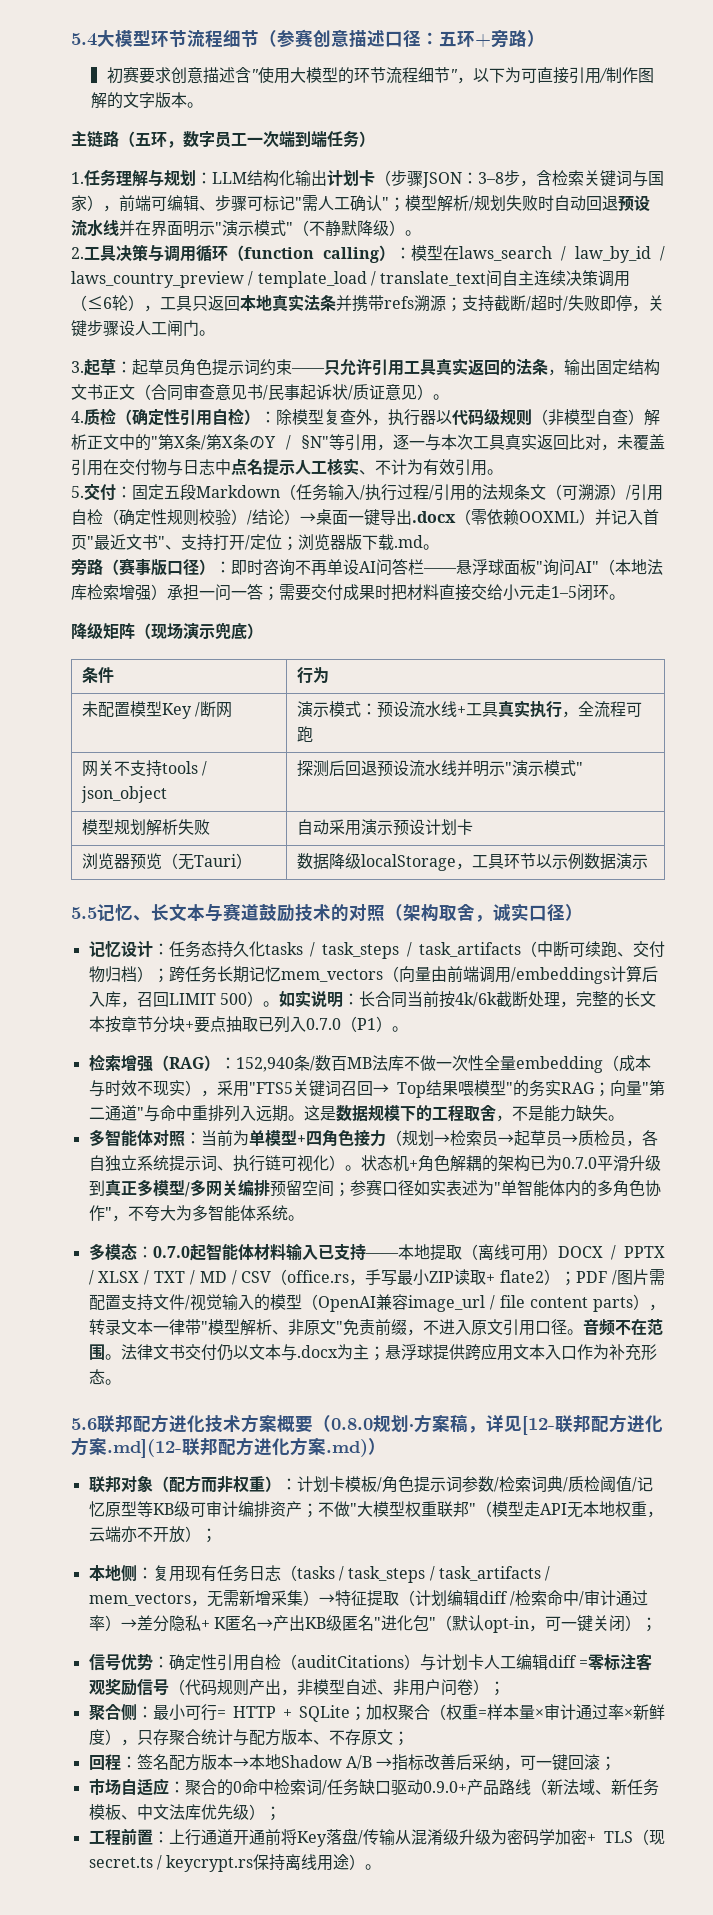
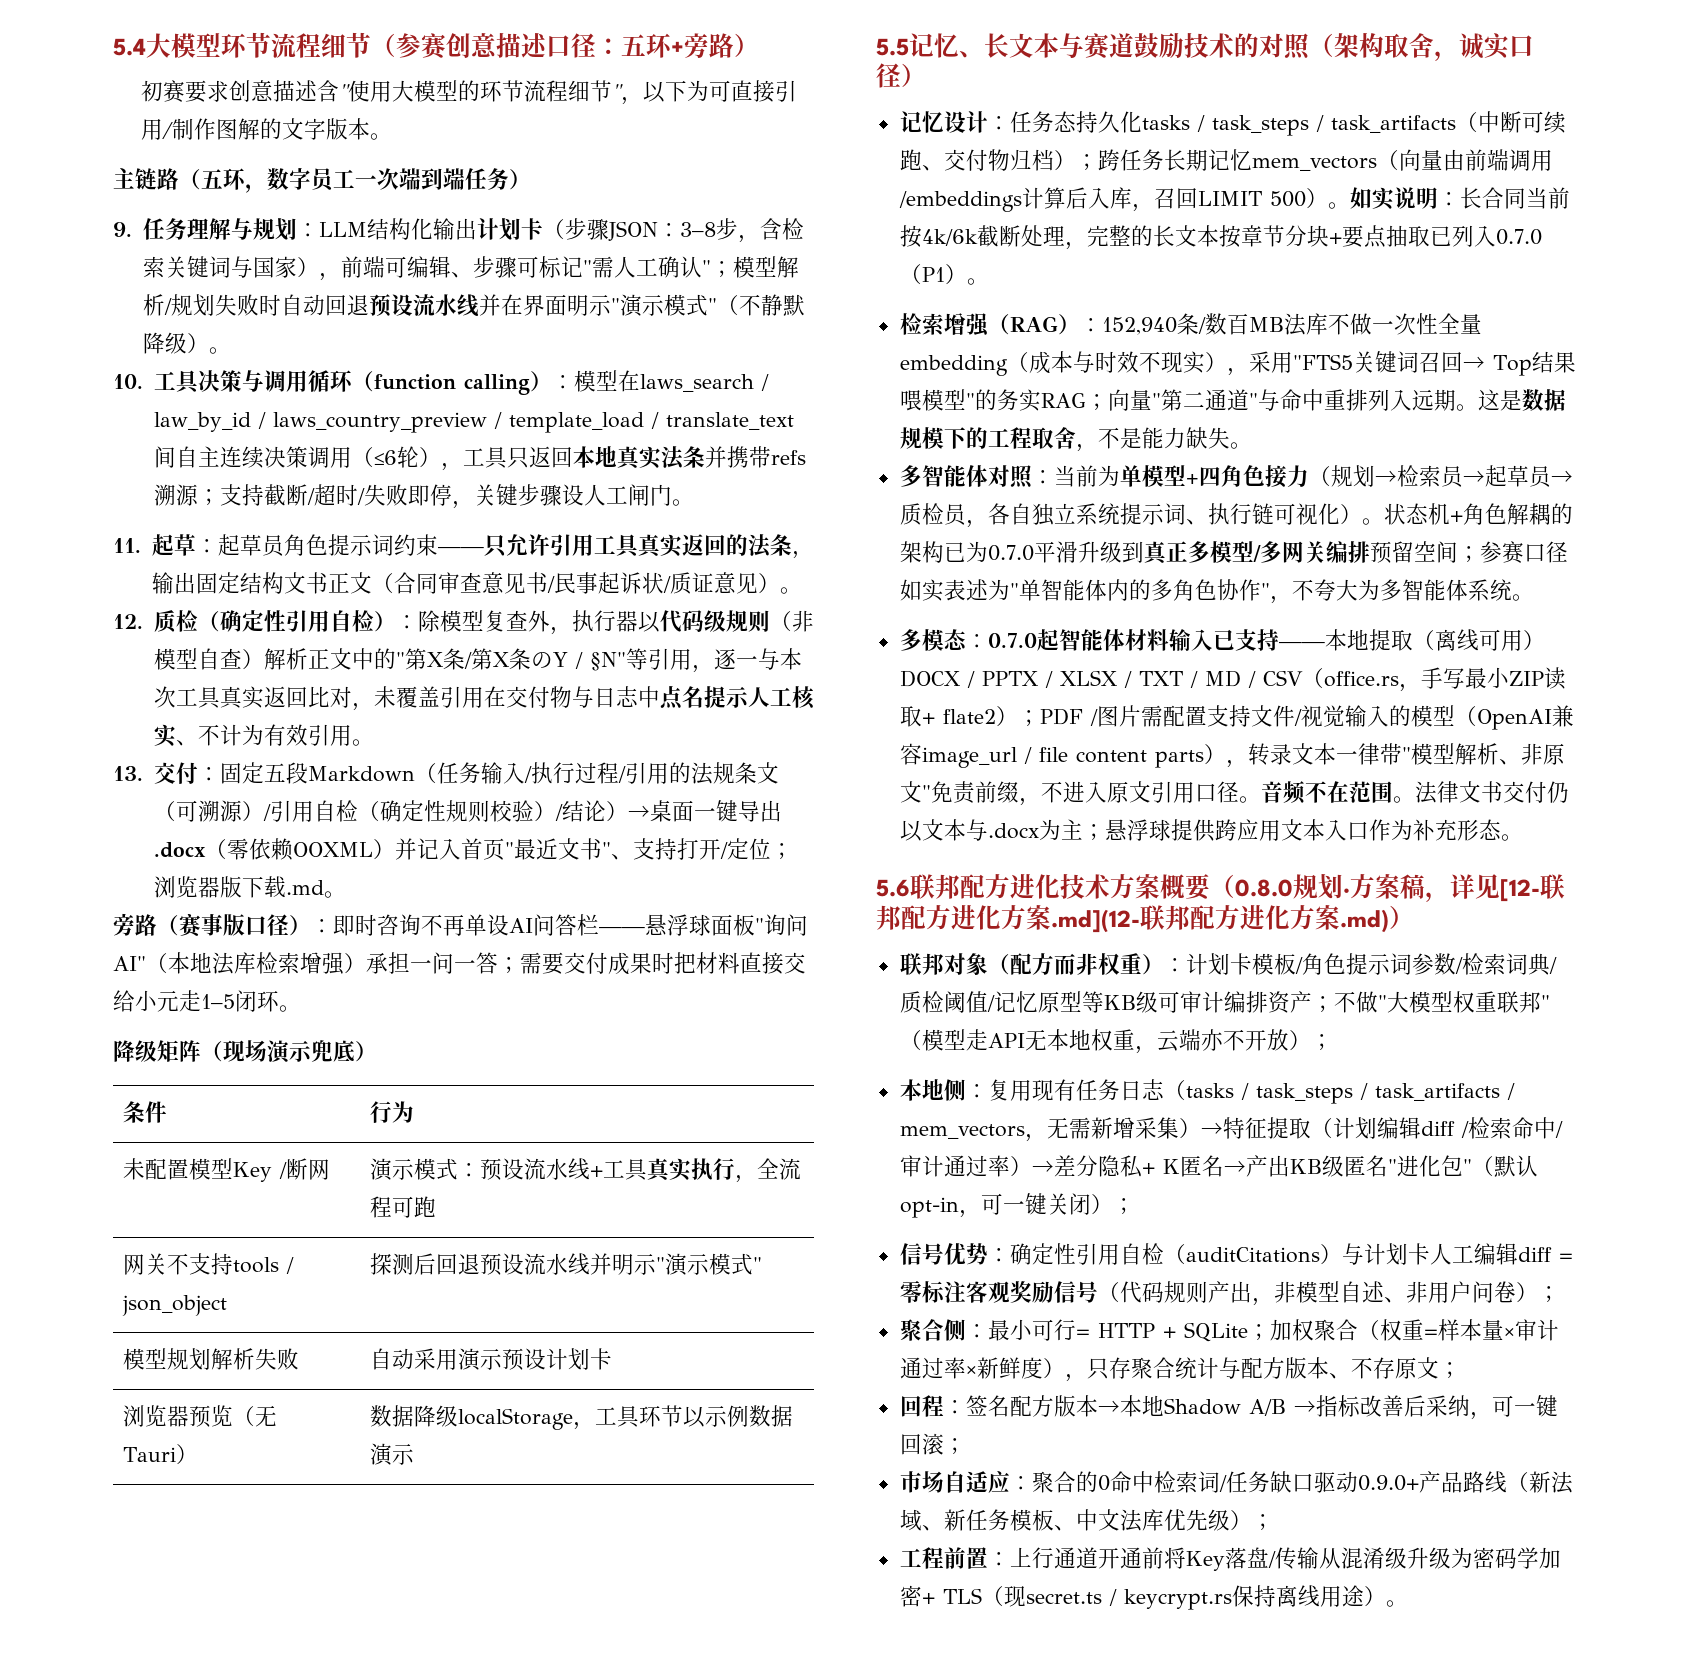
[90,67,107,84] ▍ -> (759, 45) none
[71,172,84,184] 1. -> [113,222,132,237] 9.
[71,247,84,259] 2. -> [113,374,143,389] 10.
[71,361,84,373] 3. -> [113,538,141,553] 11.
[71,411,84,423] 4. -> [113,614,143,629] 12.
[71,486,84,498] 5. -> [113,766,143,781] 13.

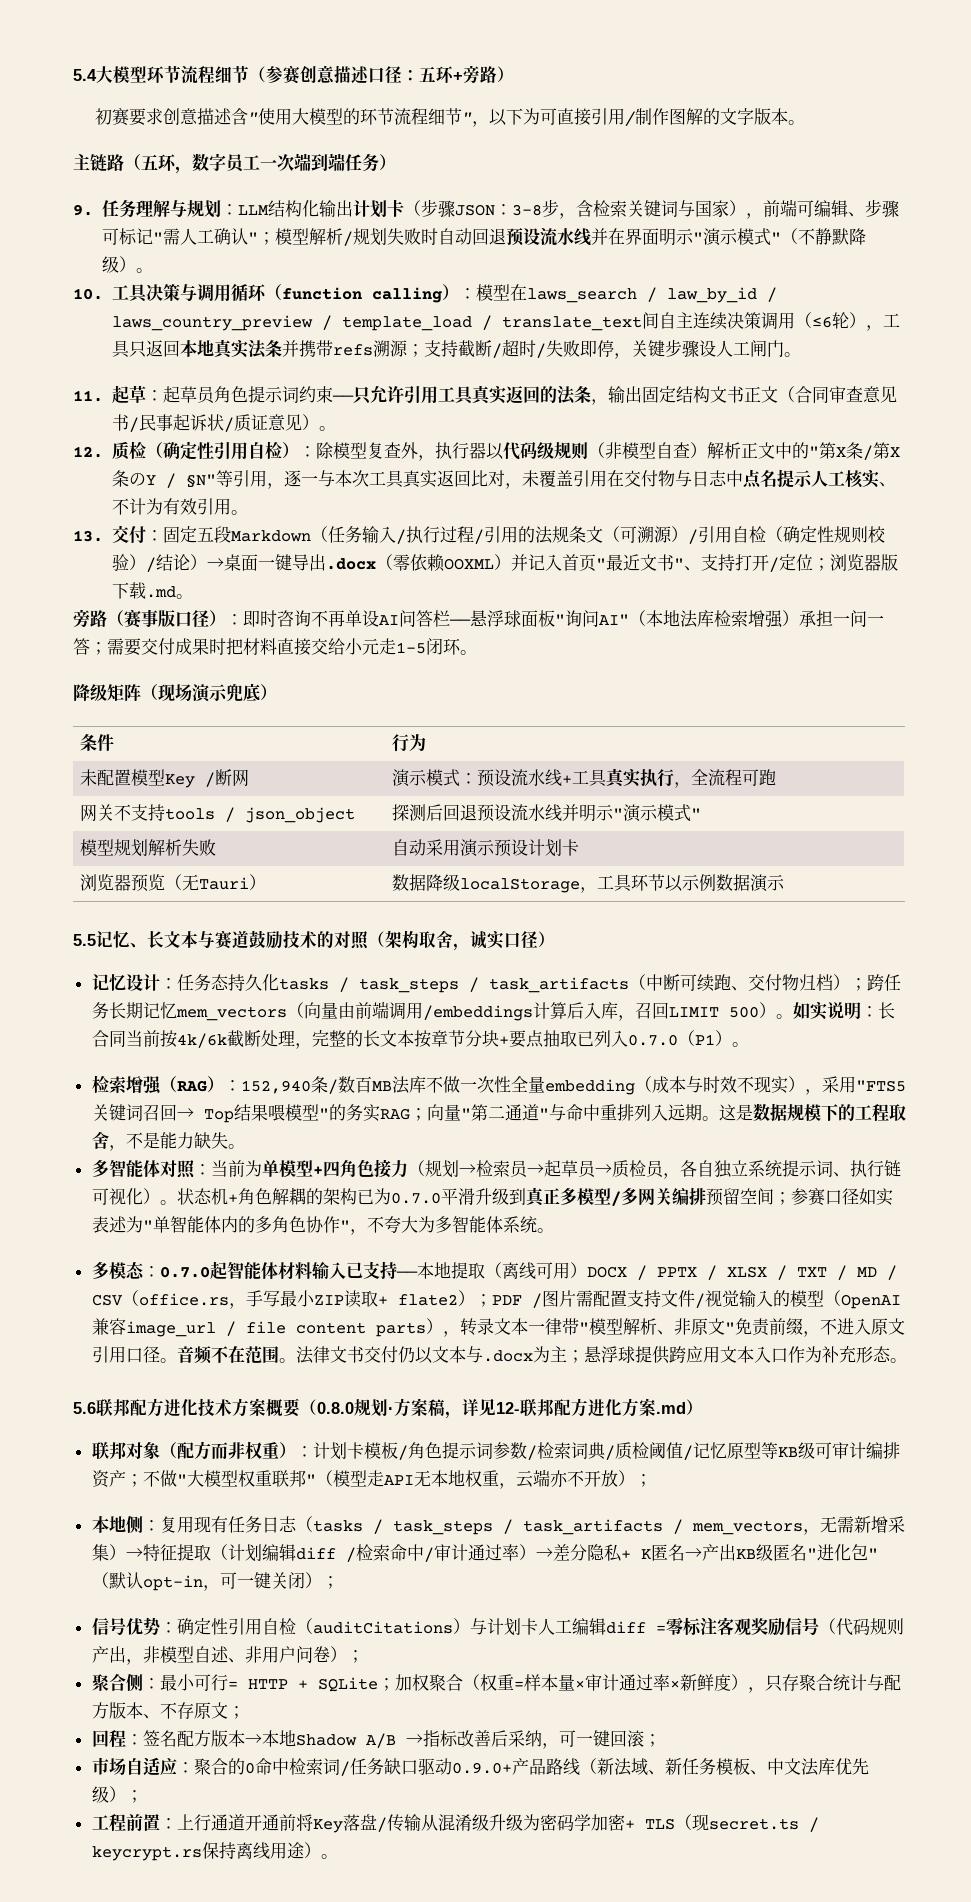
[1500,874,1565,902] [876,905,1389,933] [12-联邦配方进化方案.md](12-联邦配方进化方案.md) -> [496,1398,686,1417] 12-联邦配方进化方案.md

